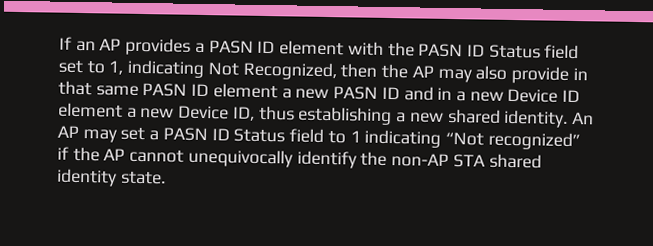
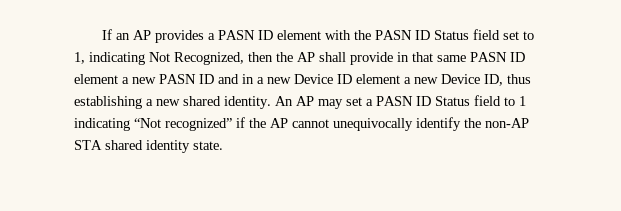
[437,65,508,83] may also -> [319,52,346,62] shall

